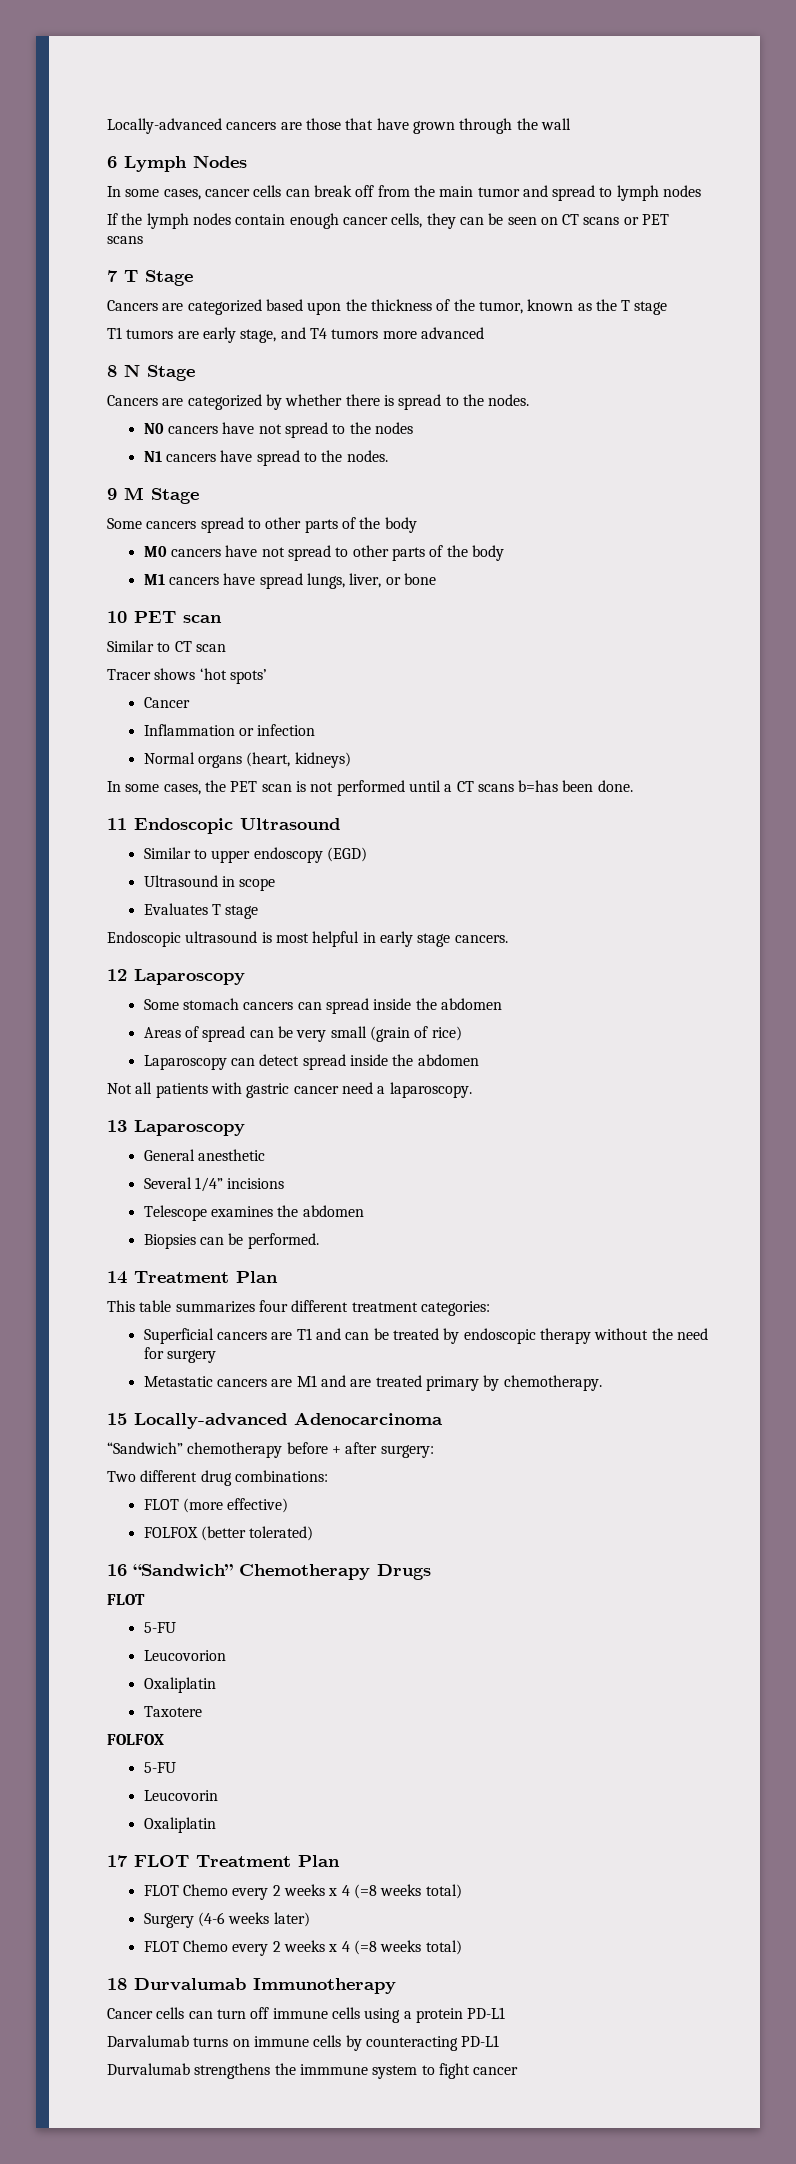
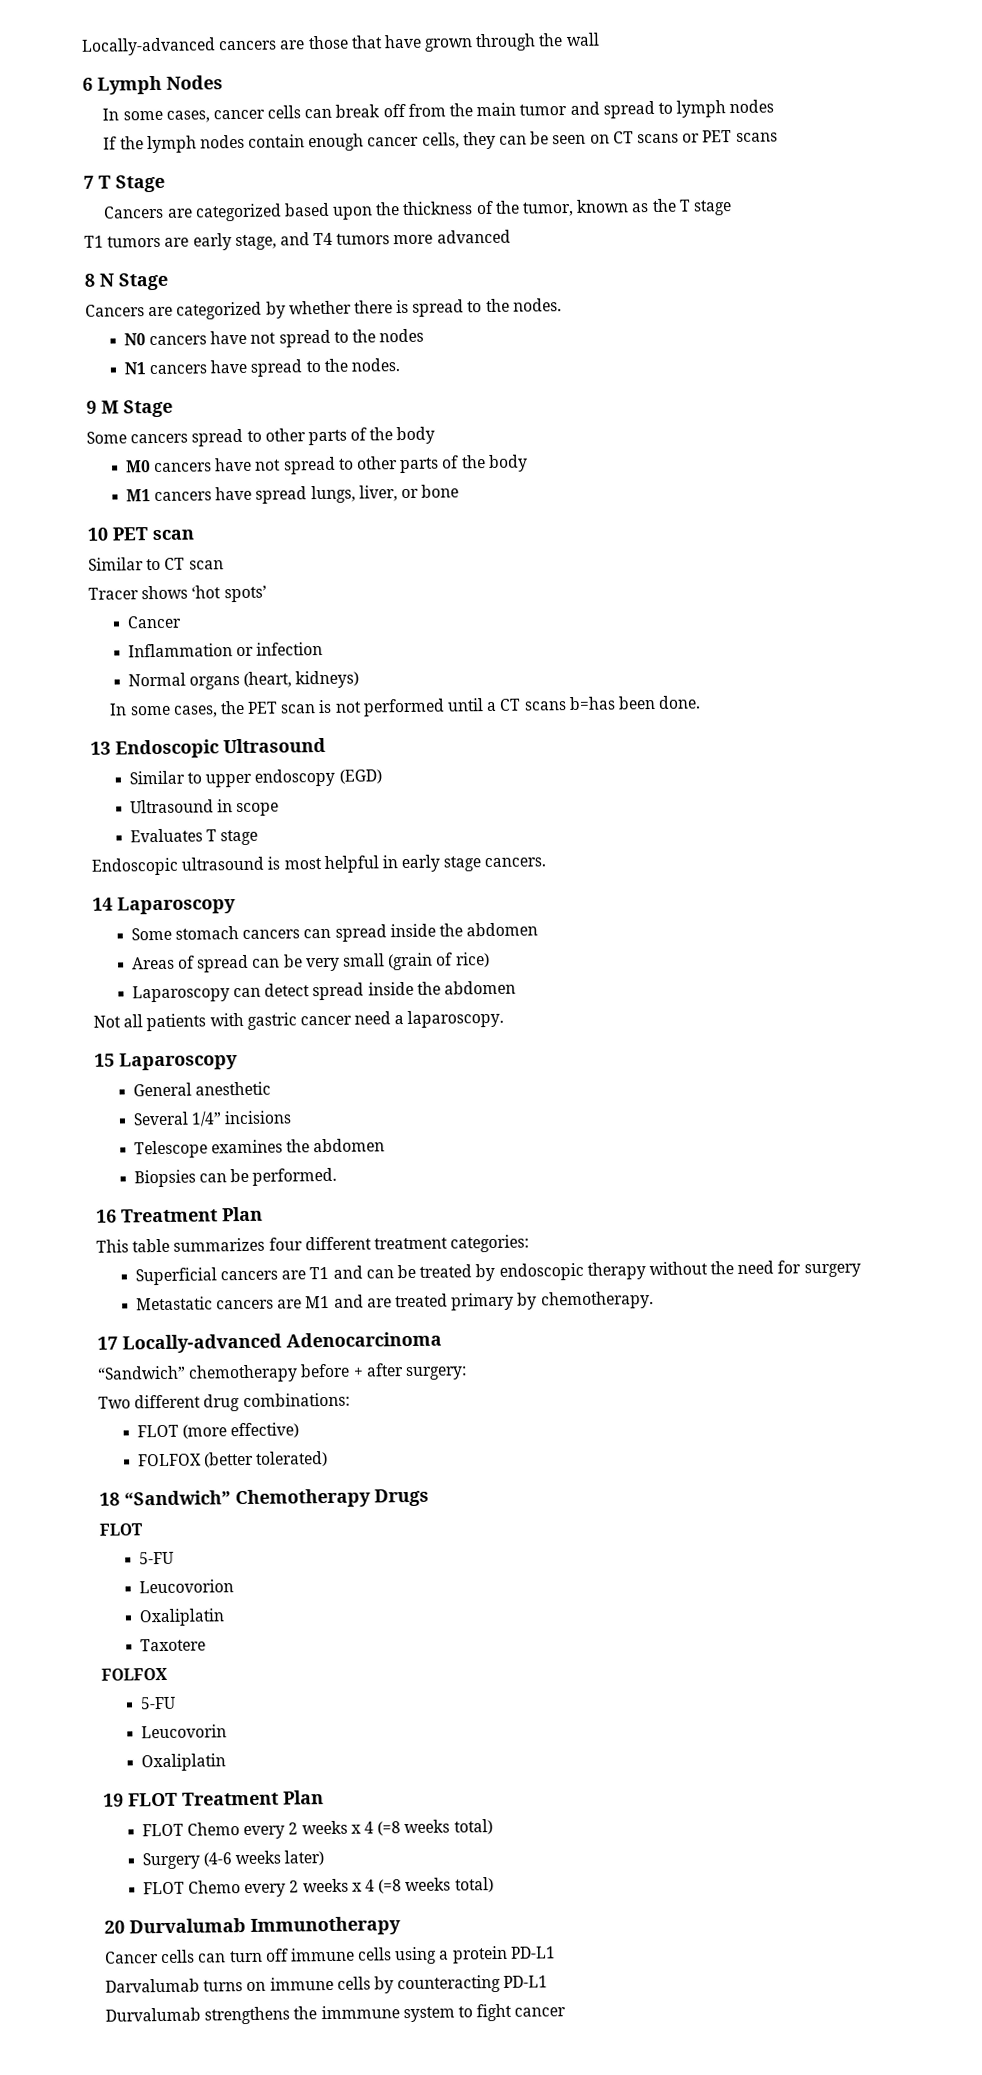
[107,818,127,830] 11 -> [90,741,111,755] 13
[107,969,127,981] 12 -> [92,897,113,911] 14
[107,1120,127,1132] 13 -> [94,1053,115,1067] 15
[107,1271,127,1284] 14 -> [96,1209,117,1223] 16
[107,1413,127,1425] 15 -> [97,1336,118,1350] 17
[107,1564,127,1576] 16 -> [99,1492,120,1506] 18
[107,1855,128,1867] 17 -> [103,1793,124,1807] 19
[107,1978,127,1990] 18 -> [104,1920,125,1934] 20

